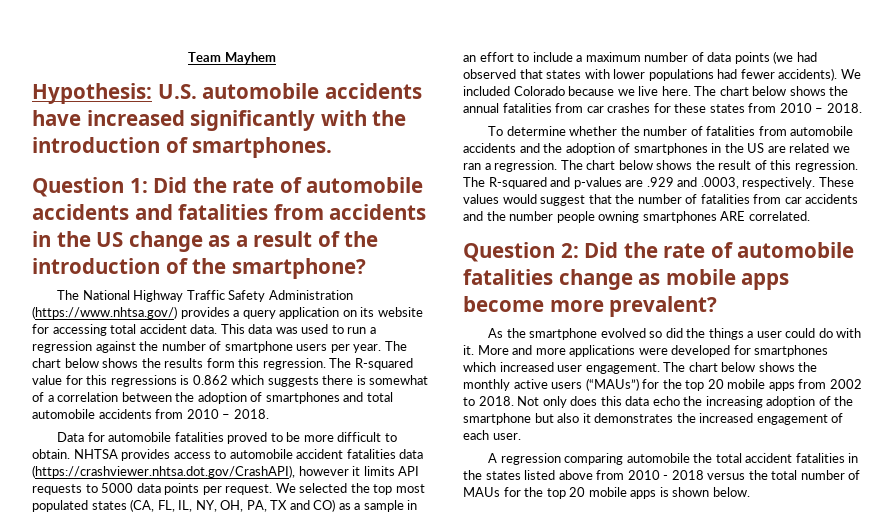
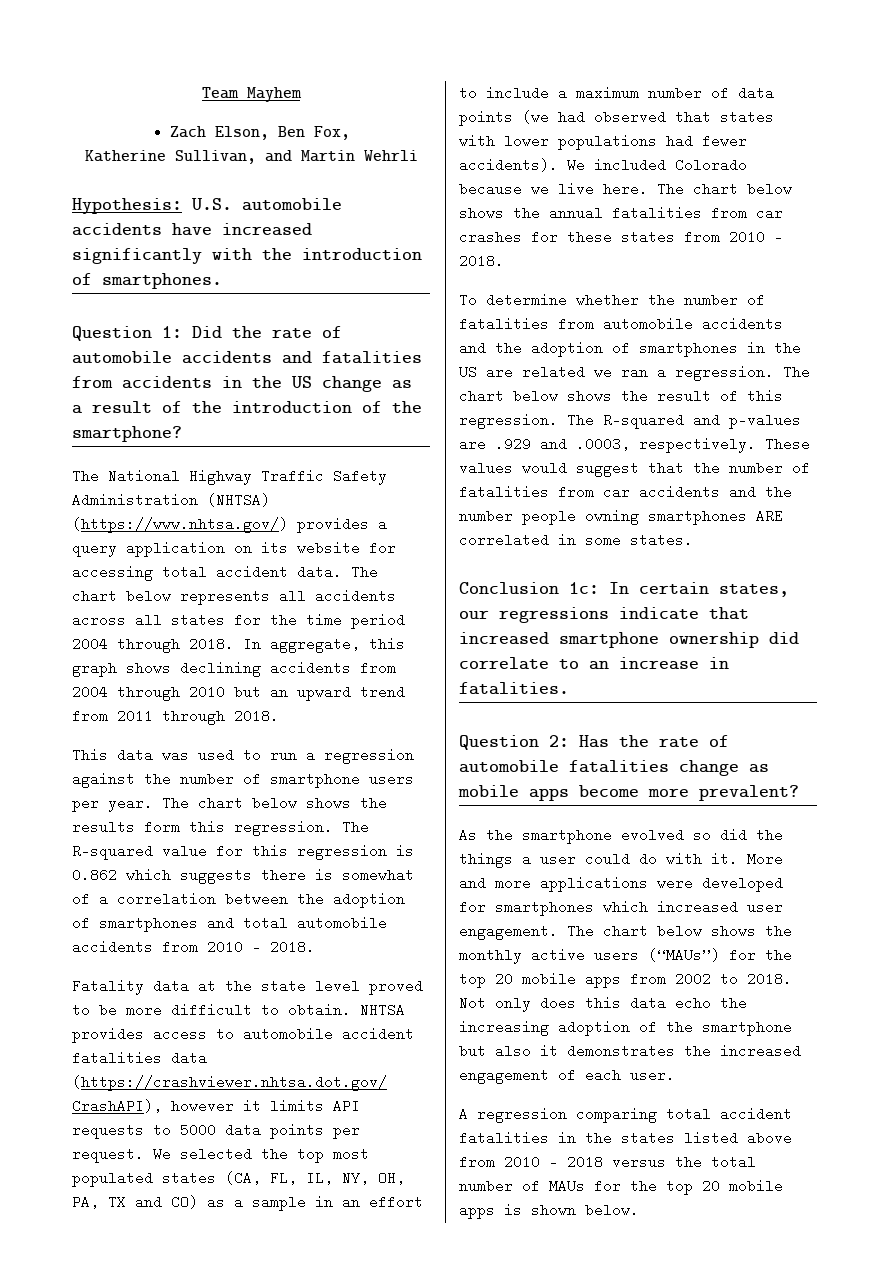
(276, 58) none -> [170,126,351,140] [84,150,418,164] // Zach Elson, Ben Fox, // Katherine Sullivan, and Martin Wehrli
(353, 295) none -> [207,493,270,507] (NHTSA)
(218, 329) none -> [351,565,378,579] [72,589,396,605] [72,613,405,629] [72,637,405,653] [72,661,396,677] [72,685,405,701] [72,709,279,725] The chart below represents all accidents across all states for the time period 2004 through 2018. In aggregate, this graph shows declining accidents from 2004 through 2010 but an upward trend from 2011 through 2018. //
[110,375,177,387] regressions -> [297,844,387,860] regression
[57,432,224,442] Data for automobile fatalities -> [72,979,360,995] Fatality data at the state level
[748,211,810,221] correlated. -> [459,533,693,547] [459,582,789,597] [459,607,749,623] [459,632,799,648] [459,657,729,670] [459,682,569,695] correlated in some states. // Conclusion 1c: In certain states, our regressions indicate that increased smartphone ownership did correlate to an increase in fatalities.
[584,242,619,258] Did -> [579,735,609,748] Has
[626,453,713,463] automobile the -> (657, 1115) none

